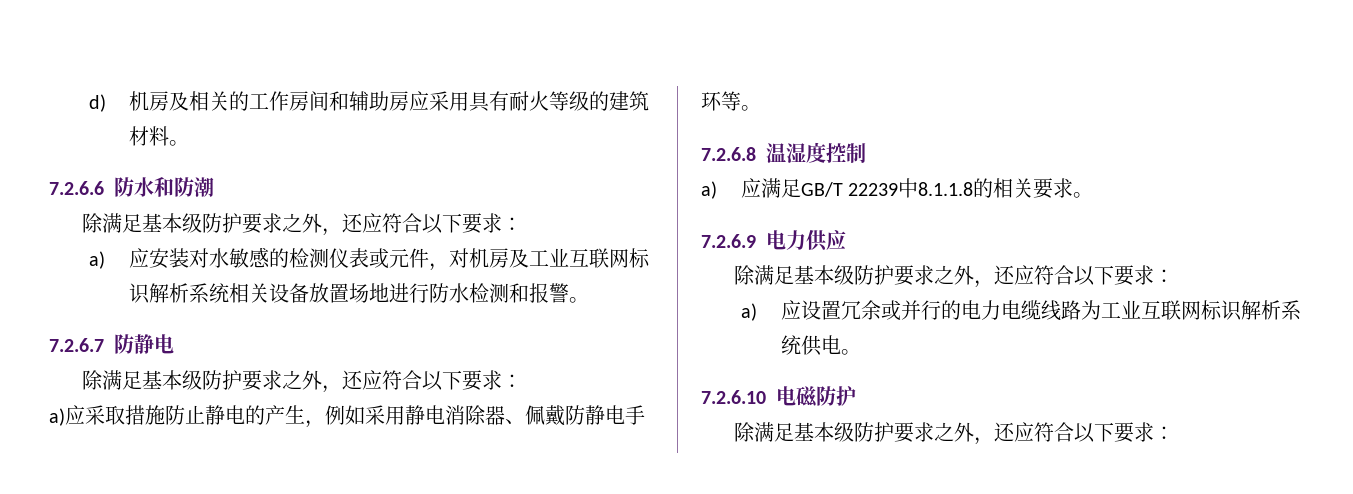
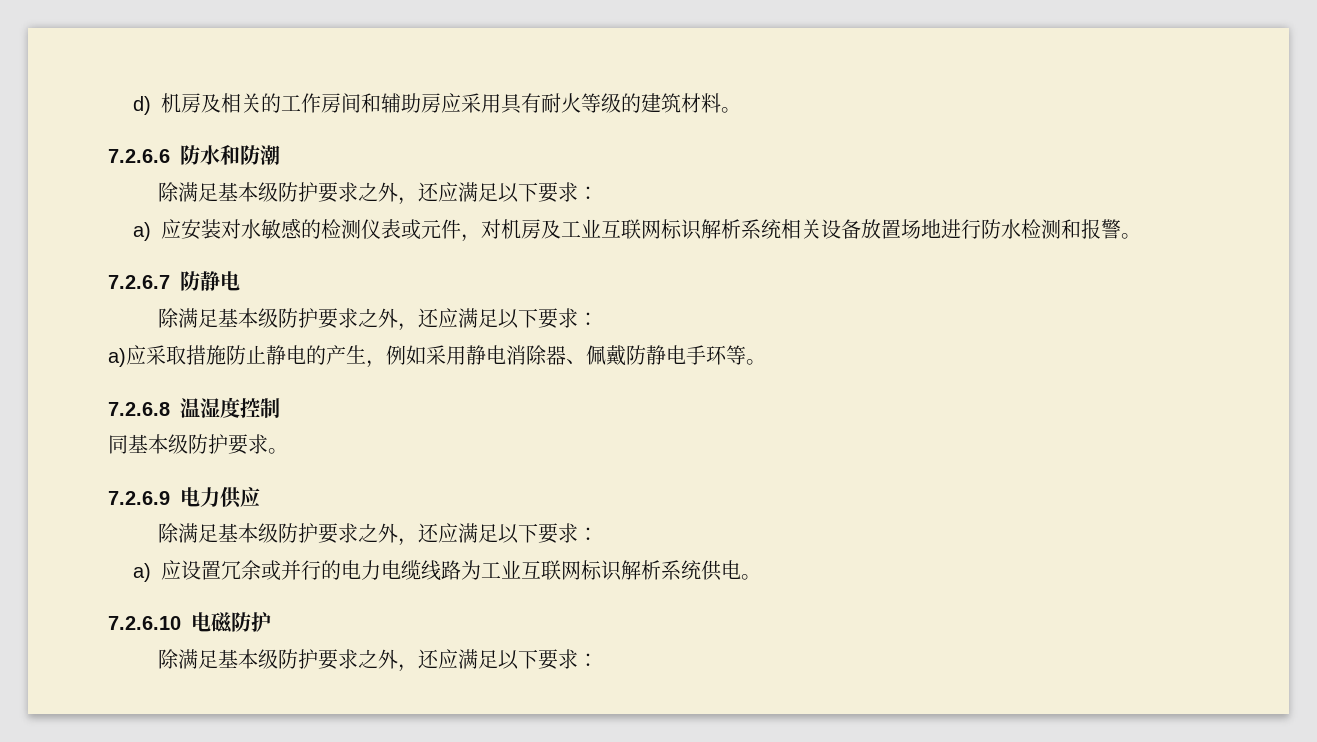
[382,213,423,233] 符合 -> [457,182,498,202] 满足
[382,370,423,390] 符合 -> [457,308,498,328] 满足
[701,178,1034,199] a)应满足GB/T 22239中8.1.1.8的相关 -> [108,434,228,454] 同基本级防护
[1034,265,1075,285] 符合 -> [457,523,498,543] 满足
[1034,422,1075,442] 符合 -> [457,649,498,669] 满足

